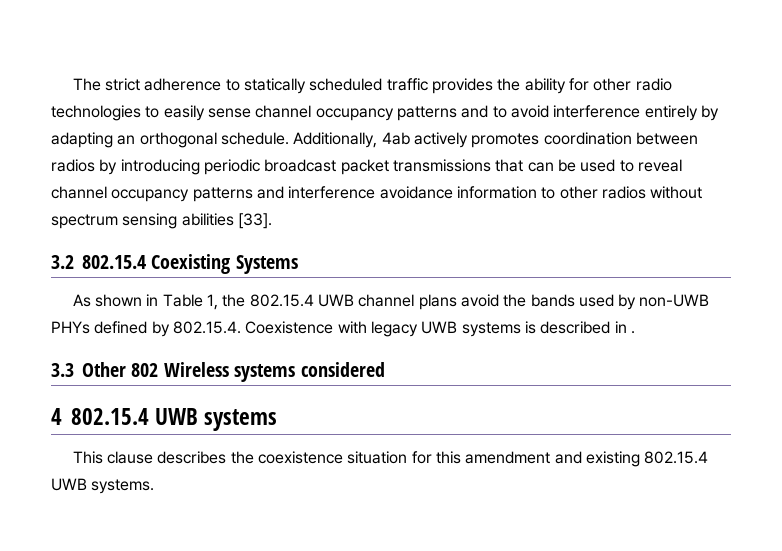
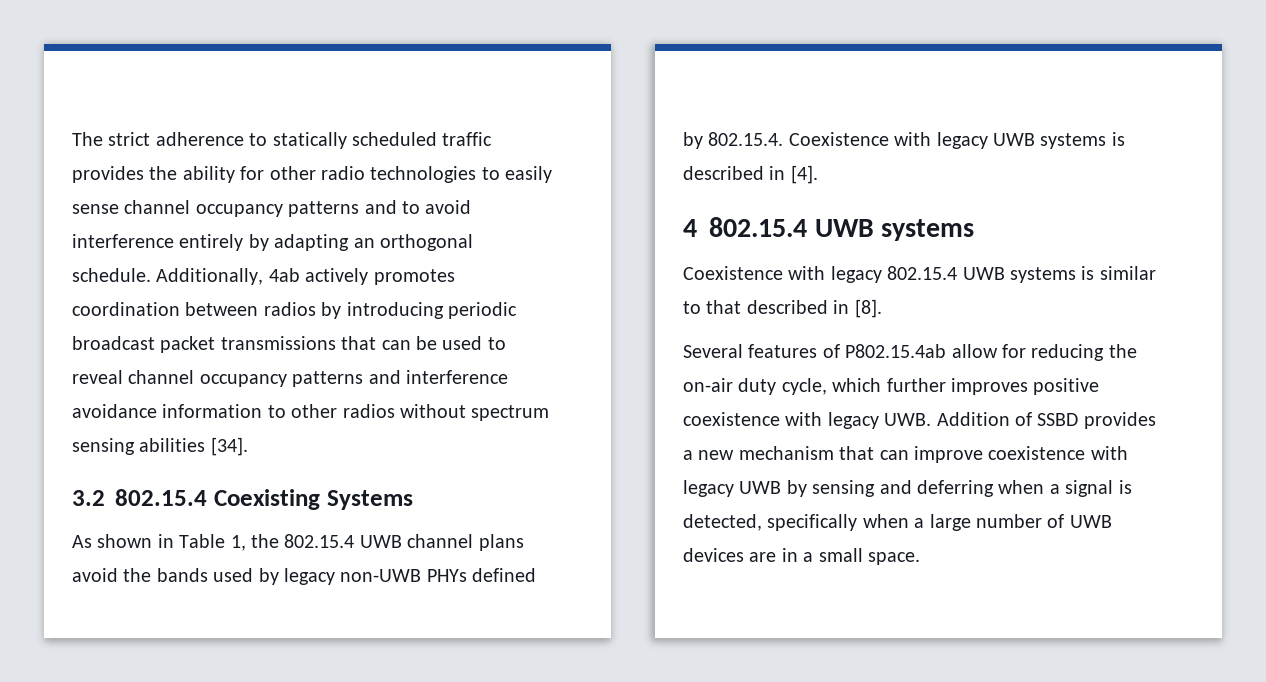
[237,213,272,229] [33]. -> [210,437,248,456] [34].
(637, 302) none -> [284,568,335,585] legacy
[630,331,635,334] [51,362,385,382] [51,408,277,431] [72,451,709,467] [51,478,155,494] . // 3.3 Other 802 Wireless systems considered // 4 802.15.4 UWB systems // This clause describes the coexistence situation for this amendment and existing 802.15.4 UWB systems. -> [790,165,818,184] [683,217,975,241] [683,266,1156,283] [683,299,882,318] [683,344,1137,361] [683,378,1100,395] [683,412,1156,429] [683,446,1128,463] [683,480,1132,497] [683,514,1112,531] [683,548,920,565] [4]. // 4 802.15.4 UWB systems // Coexistence with legacy 802.15.4 UWB systems is similar to that described in [8]. // Several features of P802.15.4ab allow for reducing the on-air duty cycle, which further improves positive coexistence with legacy UWB. Addition of SSBD provides a new mechanism that can improve coexistence with legacy UWB by sensing and deferring when a signal is detected, specifically when a large number of UWB devices are in a small space.

